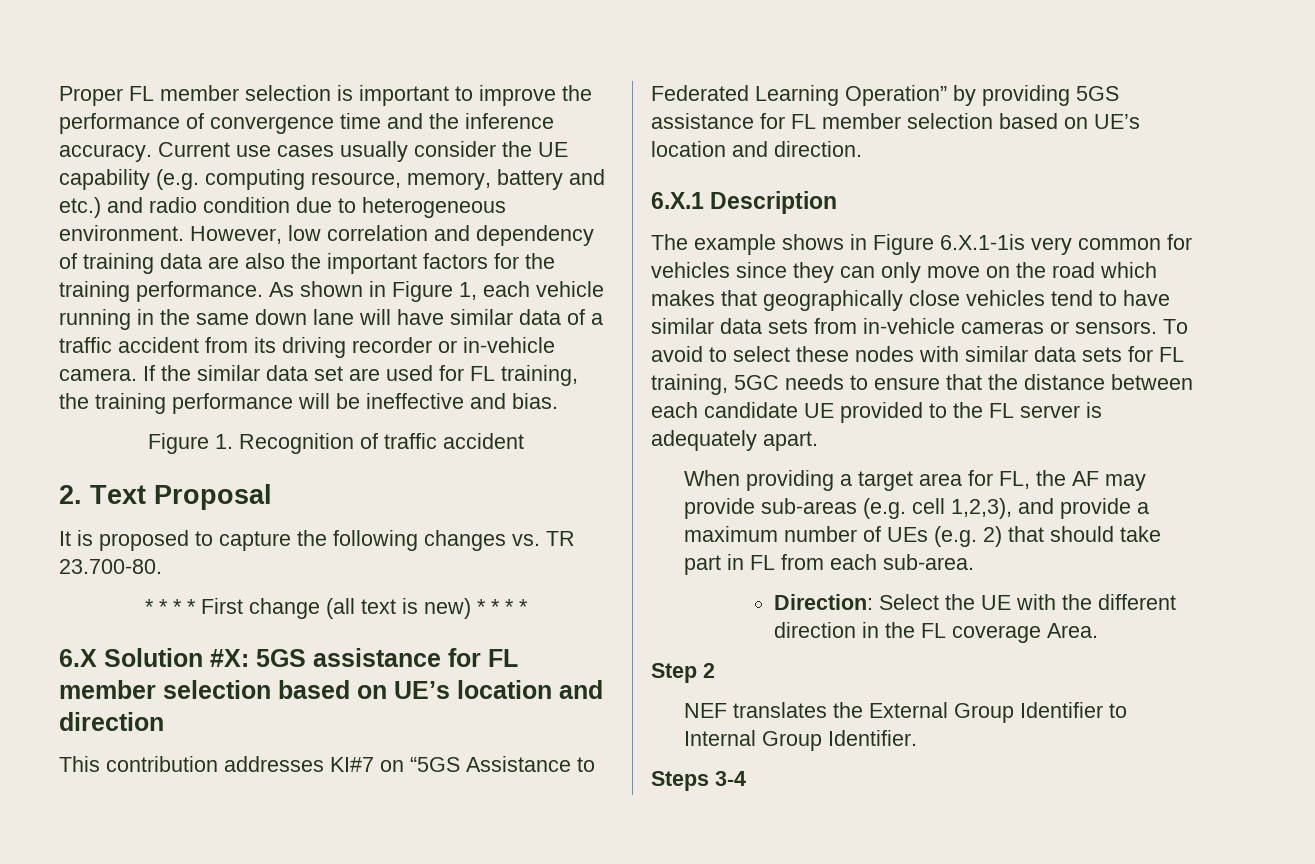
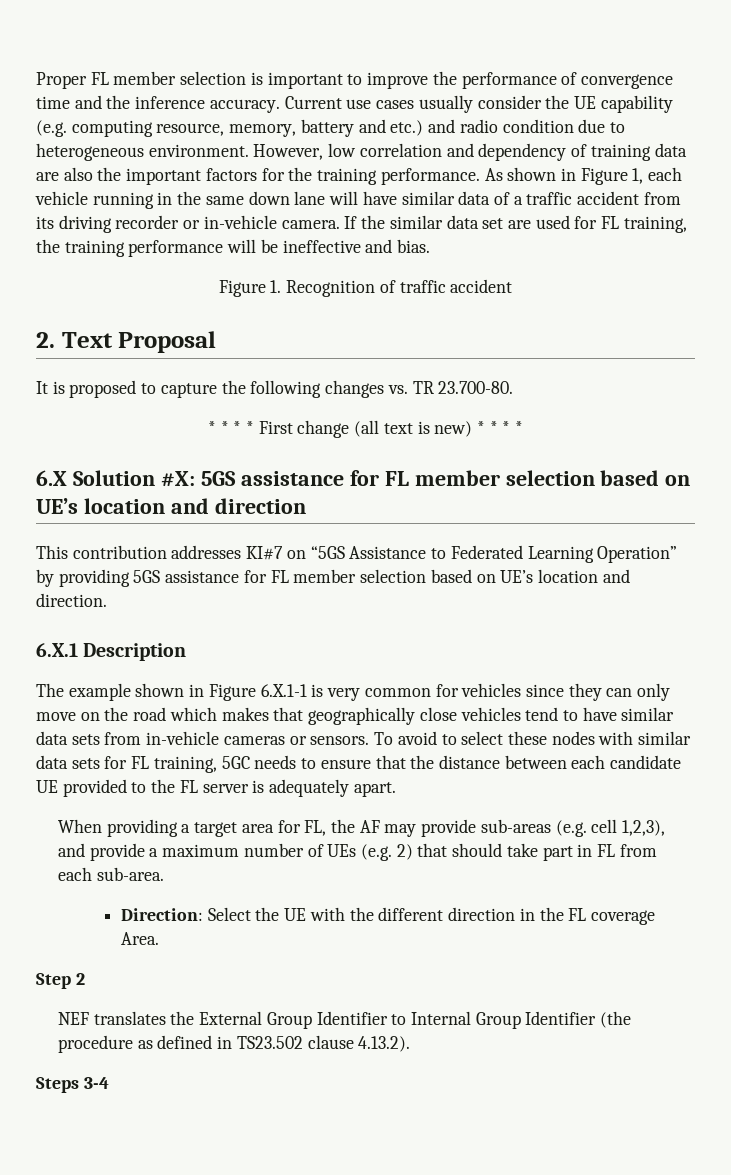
[782,234,1025,255] shows in Figure 6.X.1-1is -> [135,683,324,701] shown in Figure 6.X.1-1 is
[828,730,918,746] Identifier. -> [525,1011,632,1028] [57,1035,411,1053] Identifier (the procedure as defined in TS23.502 clause 4.13.2).

